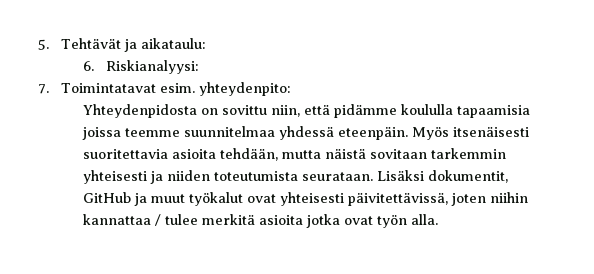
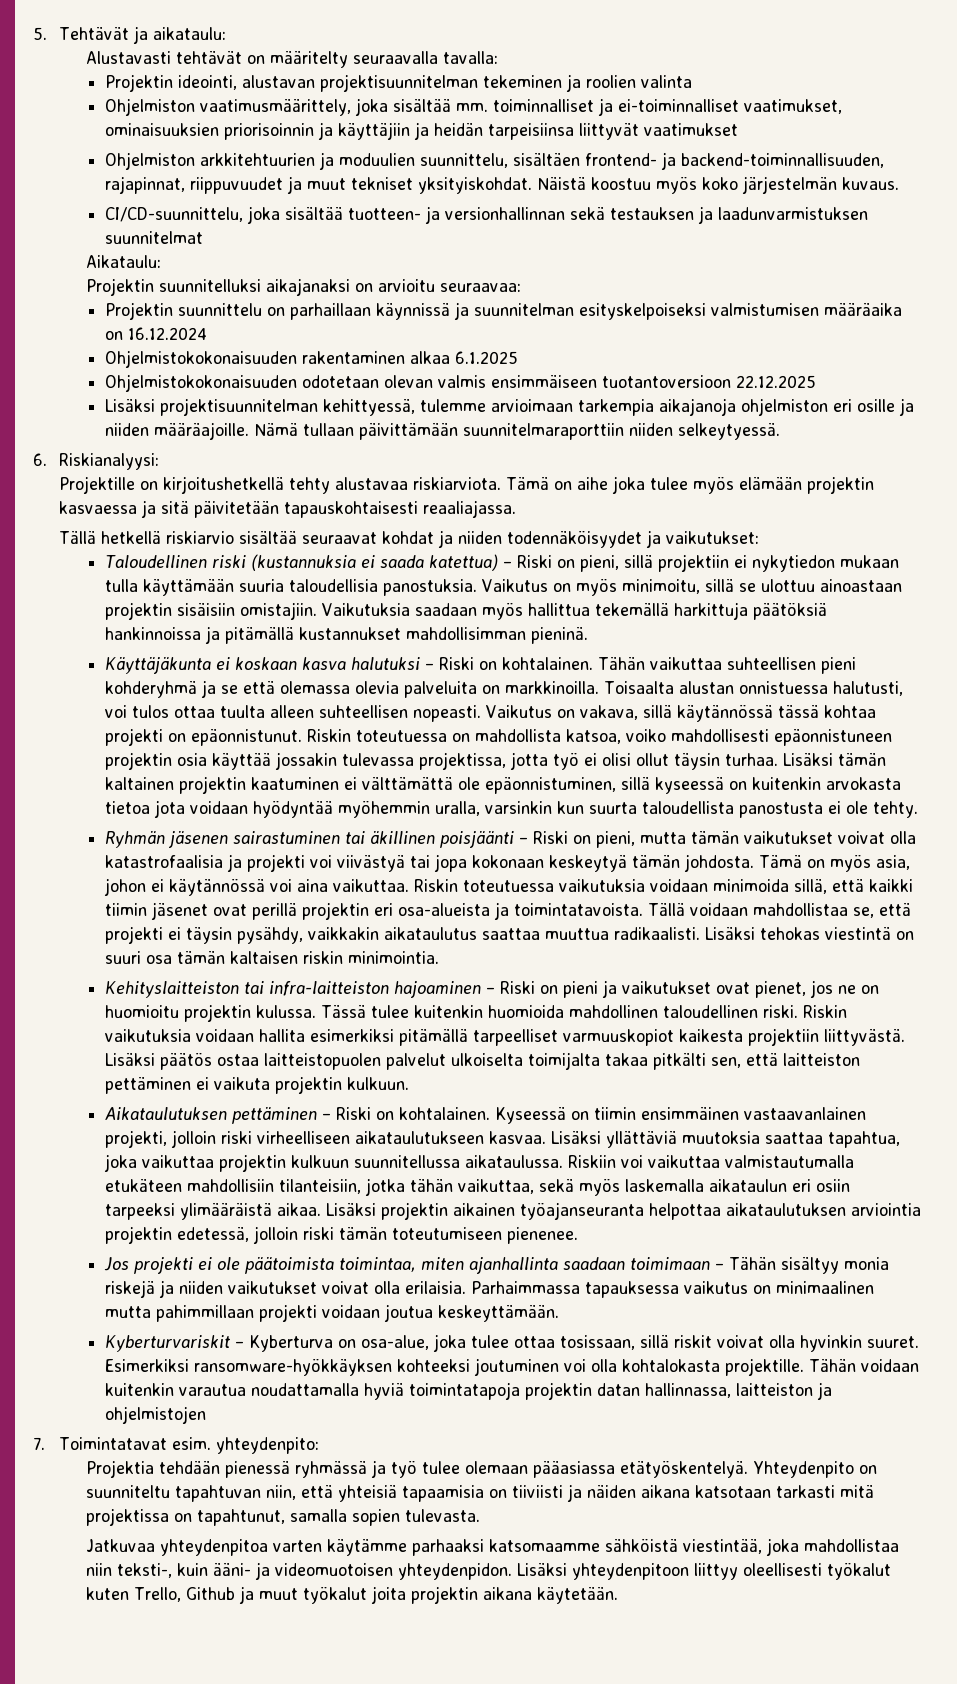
[83,60,200,74] [38,82,291,96] [83,104,531,118] [82,126,530,140] [83,148,507,161] [83,170,509,184] [83,192,529,206] [83,214,439,228] 6. Riskianalyysi: // 7. Toimintatavat esim. yhteydenpito: // Yhteydenpidosta on sovittu niin, että pidämme koululla tapaamisia joissa teemme suunnitelmaa yhdessä eteenpäin. Myös itsenäisesti suoritettavia asioita tehdään, mutta näistä sovitaan tarkemmin yhteisesti ja niiden toteutumista seurataan. Lisäksi dokumentit, GitHub ja muut työkalut ovat yhteisesti päivitettävissä, joten niihin kannattaa / tulee merkitä asioita jotka ovat työn alla. -> [85,51,498,68] [105,74,693,92] [105,98,843,116] [105,122,739,140] [105,152,885,170] [105,176,900,194] [105,206,869,224] [105,231,204,244] [85,255,161,268] [85,278,521,296] [105,302,903,320] [105,327,208,340] [105,350,519,368] [105,374,817,392] [105,398,915,416] [105,422,781,440] [33,453,160,470] [59,476,875,494] [59,500,517,518] [59,530,760,548] [105,554,900,572] [105,578,903,596] [105,602,828,620] [105,626,589,644] [105,656,857,674] [105,680,904,698] [105,704,877,722] [105,728,893,746] [105,752,887,770] [105,776,902,794] [105,800,919,818] [105,830,917,848] [105,854,911,872] [104,878,914,896] [105,902,912,920] [105,926,915,944] [105,951,440,964] [105,980,880,998] [105,1004,848,1022] [105,1028,906,1046] [105,1052,861,1070] [105,1076,410,1094] [105,1106,867,1124] [105,1130,901,1148] [104,1154,855,1172] [105,1178,851,1196] [105,1202,922,1220] [105,1226,579,1244] [104,1256,890,1274] [105,1280,875,1298] [105,1304,560,1322] [105,1334,920,1352] [105,1358,920,1376] [105,1382,833,1400] [105,1406,207,1424] [33,1437,320,1454] [85,1460,877,1478] [85,1484,874,1502] [85,1508,480,1526] [85,1538,899,1556] [85,1562,891,1580] [85,1586,618,1604] Alustavasti tehtävät on määritelty seuraavalla tavalla: // Projektin ideointi, alustavan projektisuunnitelman tekeminen ja roolien valinta // Ohjelmiston vaatimusmäärittely, joka sisältää mm. toiminnalliset ja ei-toiminnalliset vaatimukset, ominaisuuksien priorisoinnin ja käyttäjiin ja heidän tarpeisiinsa liittyvät vaatimukset // Ohjelmiston arkkitehtuurien ja moduulien suunnittelu, sisältäen frontend- ja backend-toiminnallisuuden, rajapinnat, riippuvuudet ja muut tekniset yksityiskohdat. Näistä koostuu myös koko järjestelmän kuvaus. // CI/CD-suunnittelu, joka sisältää tuotteen- ja versionhallinnan sekä testauksen ja laadunvarmistuksen suunnitelmat // Aikataulu: // Projektin suunnitelluksi aikajanaksi on arvioitu seuraavaa: // Projektin suunnittelu on parhaillaan käynnissä ja suunnitelman esityskelpoiseksi valmistumisen määräaika on 16.12.2024 // Ohjelmistokokonaisuuden rakentaminen alkaa 6.1.2025 // Ohjelmistokokonaisuuden odotetaan olevan valmis ensimmäiseen tuotantoversioon 22.12.2025 // Lisäksi projektisuunnitelman kehittyessä, tulemme arvioimaan tarkempia aikajanoja ohjelmiston eri osille ja niiden määräajoille. Nämä tullaan päivittämään suunnitelmaraporttiin niiden selkeytyessä. // 6. Riskianalyysi: // Projektille on kirjoitushetkellä tehty alustavaa riskiarviota. Tämä on aihe joka tulee myös elämään projektin kasvaessa ja sitä päivitetään tapauskohtaisesti reaaliajassa. // Tällä hetkellä riskiarvio sisältää seuraavat kohdat ja niiden todennäköisyydet ja vaikutukset: // Taloudellinen riski (kustannuksia ei saada katettua) – Riski on pieni, sillä projektiin ei nykytiedon mukaan tulla käyttämään suuria taloudellisia panostuksia. Vaikutus on myös minimoitu, sillä se ulottuu ainoastaan projektin sisäisiin omistajiin. Vaikutuksia saadaan myös hallittua tekemällä harkittuja päätöksiä hankinnoissa ja pitämällä kustannukset mahdollisimman pieninä. // Käyttäjäkunta ei koskaan kasva halutuksi – Riski on kohtalainen. Tähän vaikuttaa suhteellisen pieni kohderyhmä ja se että olemassa olevia palveluita on markkinoilla. Toisaalta alustan onnistuessa halutusti, voi tulos ottaa tuulta alleen suhteellisen nopeasti. Vaikutus on vakava, sillä käytännössä tässä kohtaa projekti on epäonnistunut. Riskin toteutuessa on mahdollista katsoa, voiko mahdollisesti epäonnistuneen projektin osia käyttää jossakin tulevassa projektissa, jotta työ ei olisi ollut täysin turhaa. Lisäksi tämän kaltainen projektin kaatuminen ei välttämättä ole epäonnistuminen, sillä kyseessä on kuitenkin arvokasta tietoa jota voidaan hyödyntää myöhemmin uralla, varsinkin kun suurta taloudellista panostusta ei ole tehty. // Ryhmän jäsenen sairastuminen tai äkillinen poisjäänti – Riski on pieni, mutta tämän vaikutukset voivat olla katastrofaalisia ja projekti voi viivästyä tai jopa kokonaan keskeytyä tämän johdosta. Tämä on myös asia, johon ei käytännössä voi aina vaikuttaa. Riskin toteutuessa vaikutuksia voidaan minimoida sillä, että kaikki tiimin jäsenet ovat perillä projektin eri osa-alueista ja toimintatavoista. Tällä voidaan mahdollistaa se, että projekti ei täysin pysähdy, vaikkakin aikataulutus saattaa muuttua radikaalisti. Lisäksi tehokas viestintä on suuri osa tämän kaltaisen riskin minimointia. // Kehityslaitteiston tai infra-laitteiston hajoaminen – Riski on pieni ja vaikutukset ovat pienet, jos ne on huomioitu projektin kulussa. Tässä tulee kuitenkin huomioida mahdollinen taloudellinen riski. Riskin vaikutuksia voidaan hallita esimerkiksi pitämällä tarpeelliset varmuuskopiot kaikesta projektiin liittyvästä. Lisäksi päätös ostaa laitteistopuolen palvelut ulkoiselta toimijalta takaa pitkälti sen, että laitteiston pettäminen ei vaikuta projektin kulkuun. // Aikataulutuksen pettäminen – Riski on kohtalainen. Kyseessä on tiimin ensimmäinen vastaavanlainen projekti, jolloin riski virheelliseen aikataulutukseen kasvaa. Lisäksi yllättäviä muutoksia saattaa tapahtua, joka vaikuttaa projektin kulkuun suunnitellussa aikataulussa. Riskiin voi vaikuttaa valmistautumalla etukäteen mahdollisiin tilanteisiin, jotka tähän vaikuttaa, sekä myös laskemalla aikataulun eri osiin tarpeeksi ylimääräistä aikaa. Lisäksi projektin aikainen työajanseuranta helpottaa aikataulutuksen arviointia projektin edetessä, jolloin riski tämän toteutumiseen pienenee. // Jos projekti ei ole päätoimista toimintaa, miten ajanhallinta saadaan toimimaan – Tähän sisältyy monia riskejä ja niiden vaikutukset voivat olla erilaisia. Parhaimmassa tapauksessa vaikutus on minimaalinen mutta pahimmillaan projekti voidaan joutua keskeyttämään. // Kyberturvariskit – Kyberturva on osa-alue, joka tulee ottaa tosissaan, sillä riskit voivat olla hyvinkin suuret. Esimerkiksi ransomware-hyökkäyksen kohteeksi joutuminen voi olla kohtalokasta projektille. Tähän voidaan kuitenkin varautua noudattamalla hyviä toimintatapoja projektin datan hallinnassa, laitteiston ja ohjelmistojen // 7. Toimintatavat esim. yhteydenpito: // Projektia tehdään pienessä ryhmässä ja työ tulee olemaan pääasiassa etätyöskentelyä. Yhteydenpito on suunniteltu tapahtuvan niin, että yhteisiä tapaamisia on tiiviisti ja näiden aikana katsotaan tarkasti mitä projektissa on tapahtunut, samalla sopien tulevasta. // Jatkuvaa yhteydenpitoa varten käytämme parhaaksi katsomaamme sähköistä viestintää, joka mahdollistaa niin teksti-, kuin ääni- ja videomuotoisen yhteydenpidon. Lisäksi yhteydenpitoon liittyy oleellisesti työkalut kuten Trello, Github ja muut työkalut joita projektin aikana käytetään.

